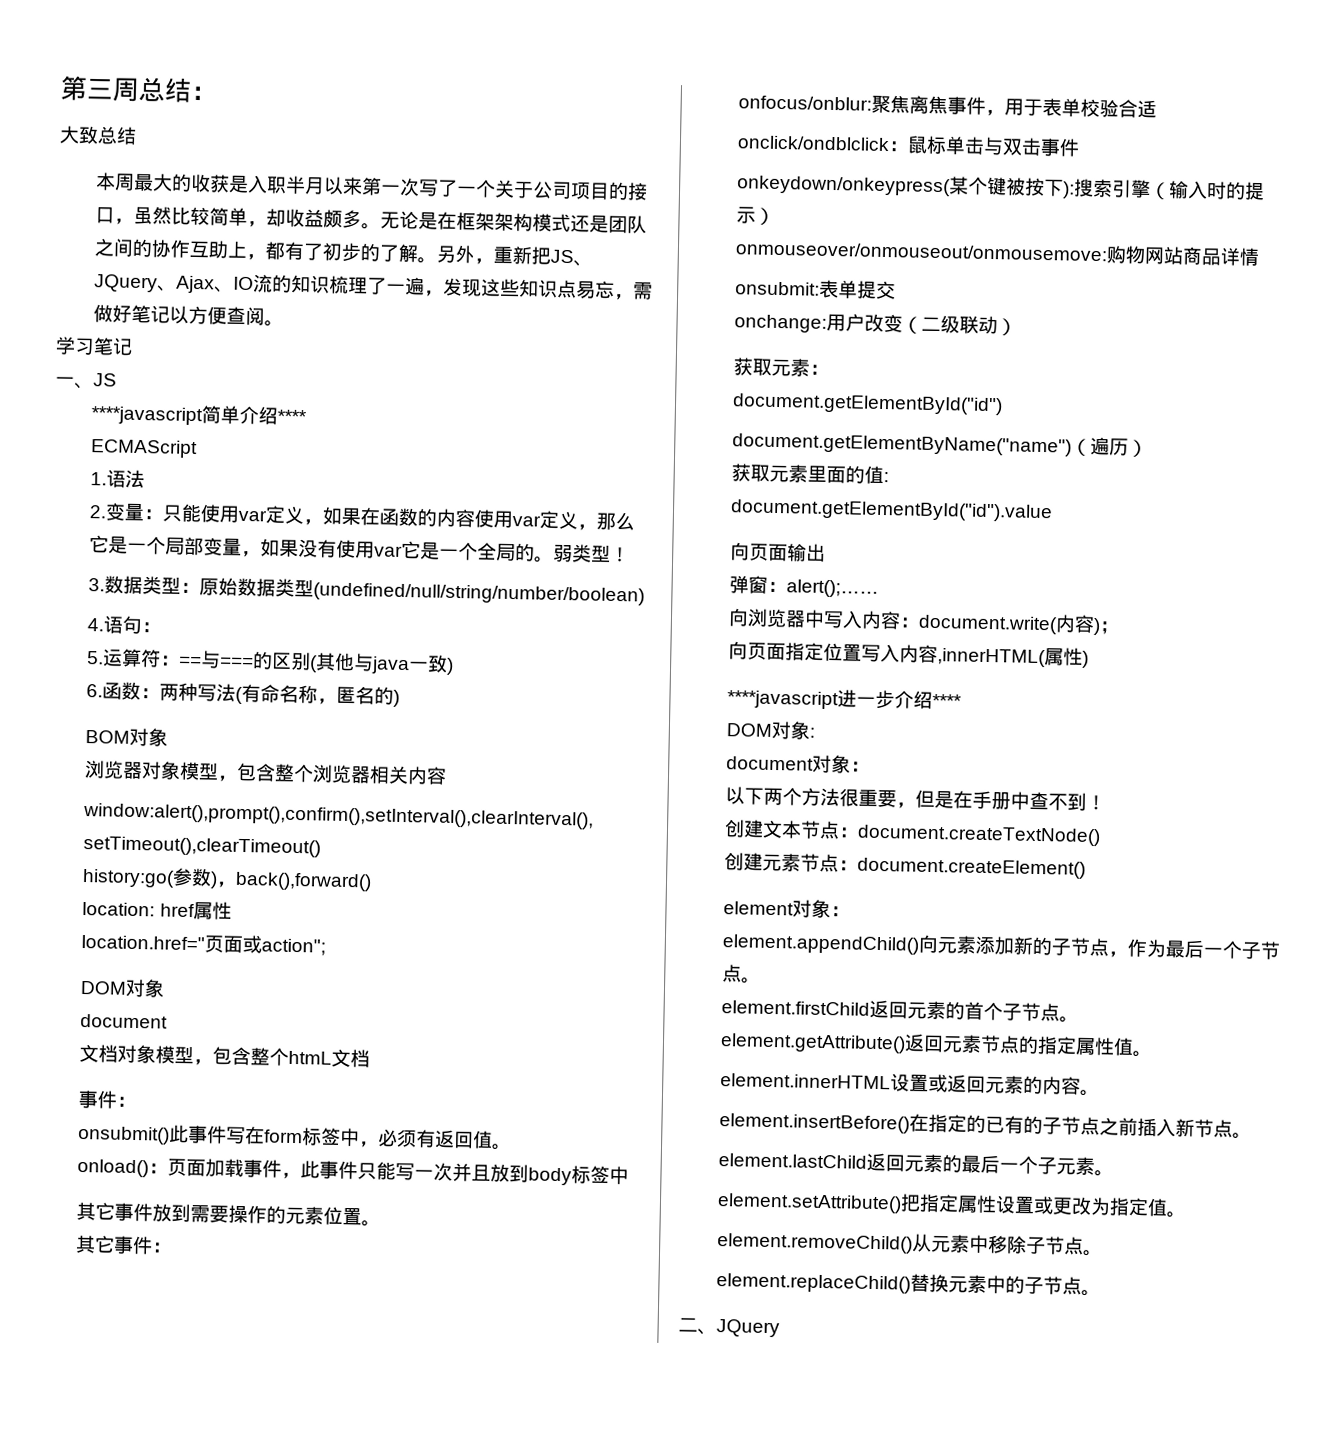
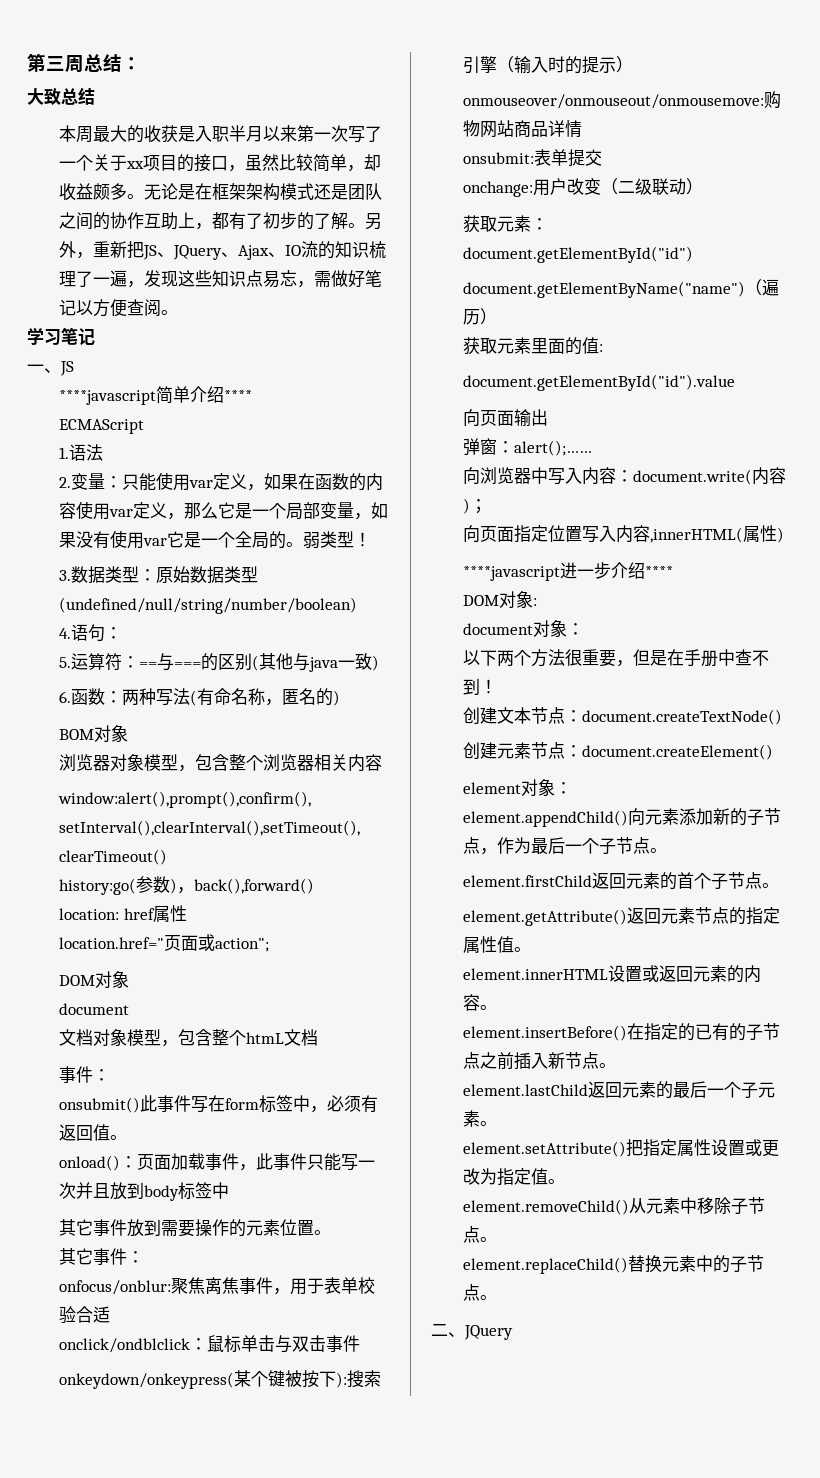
[532,181,573,200] 公司 -> [126,161,145,169] xx

